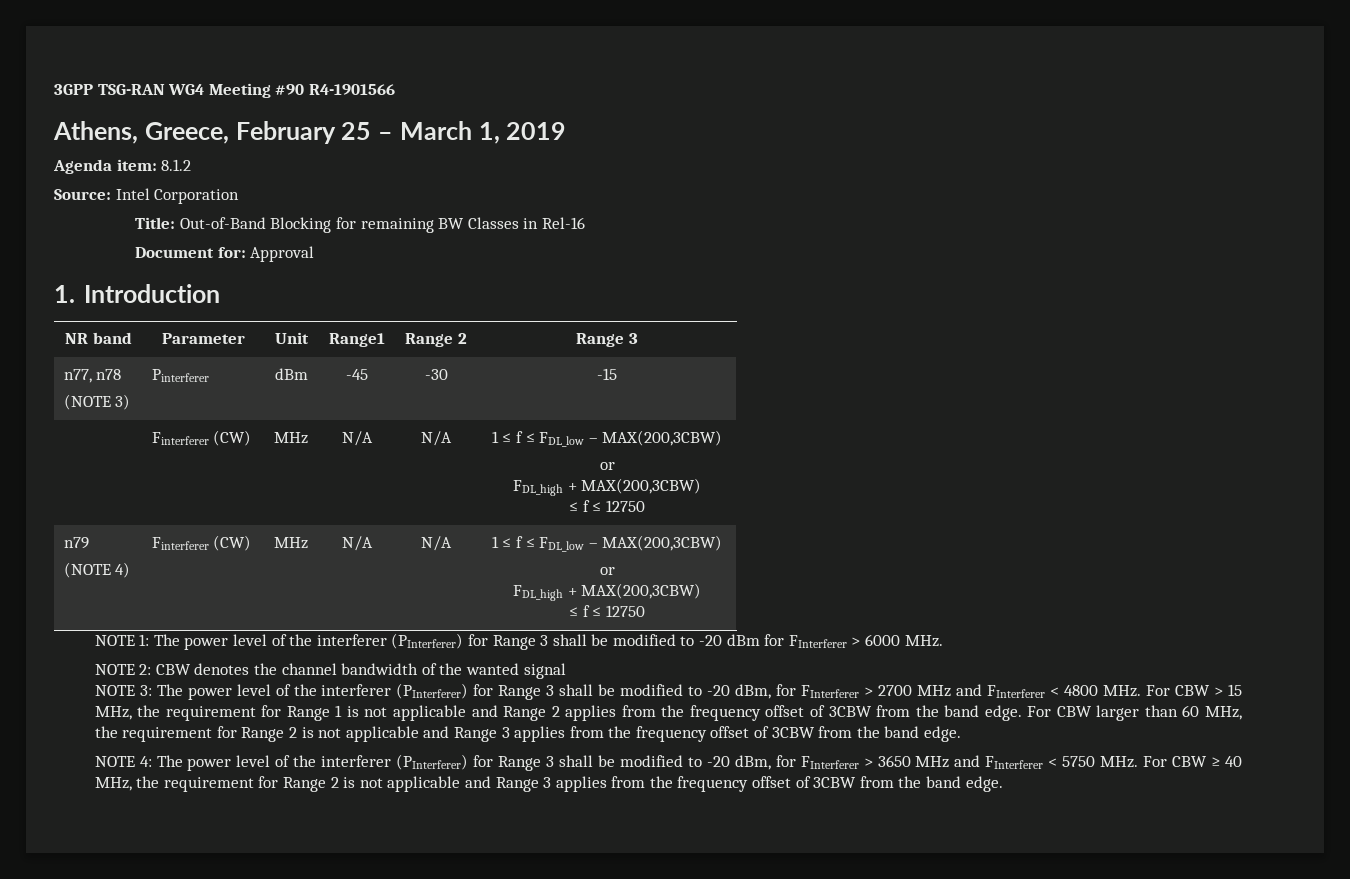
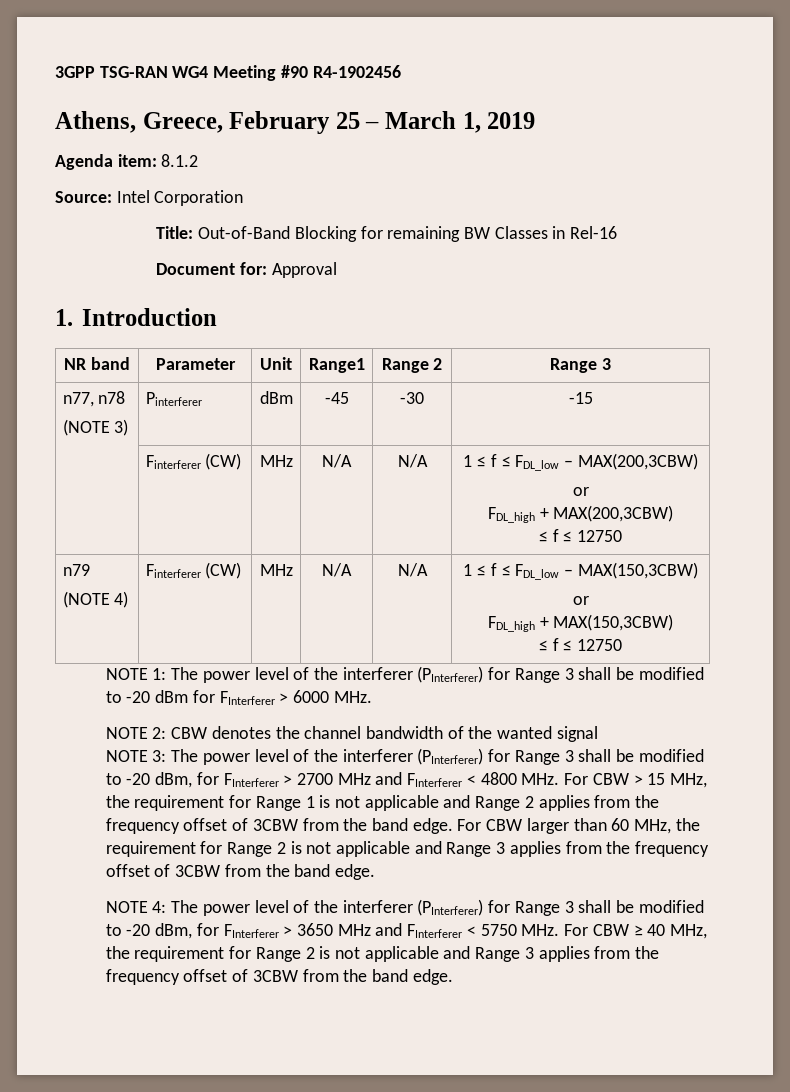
[308,84,395,95] R4-1901566 -> [312,65,401,78] R4-1902456
[602,535,723,551] [599,567,615,575] [512,583,702,601] MAX(200,3CBW) // or // FDL_high + MAX(200,3CBW) -> [577,562,698,579] [572,596,589,605] [487,614,674,632] MAX(150,3CBW) // or // FDL_high + MAX(150,3CBW)

